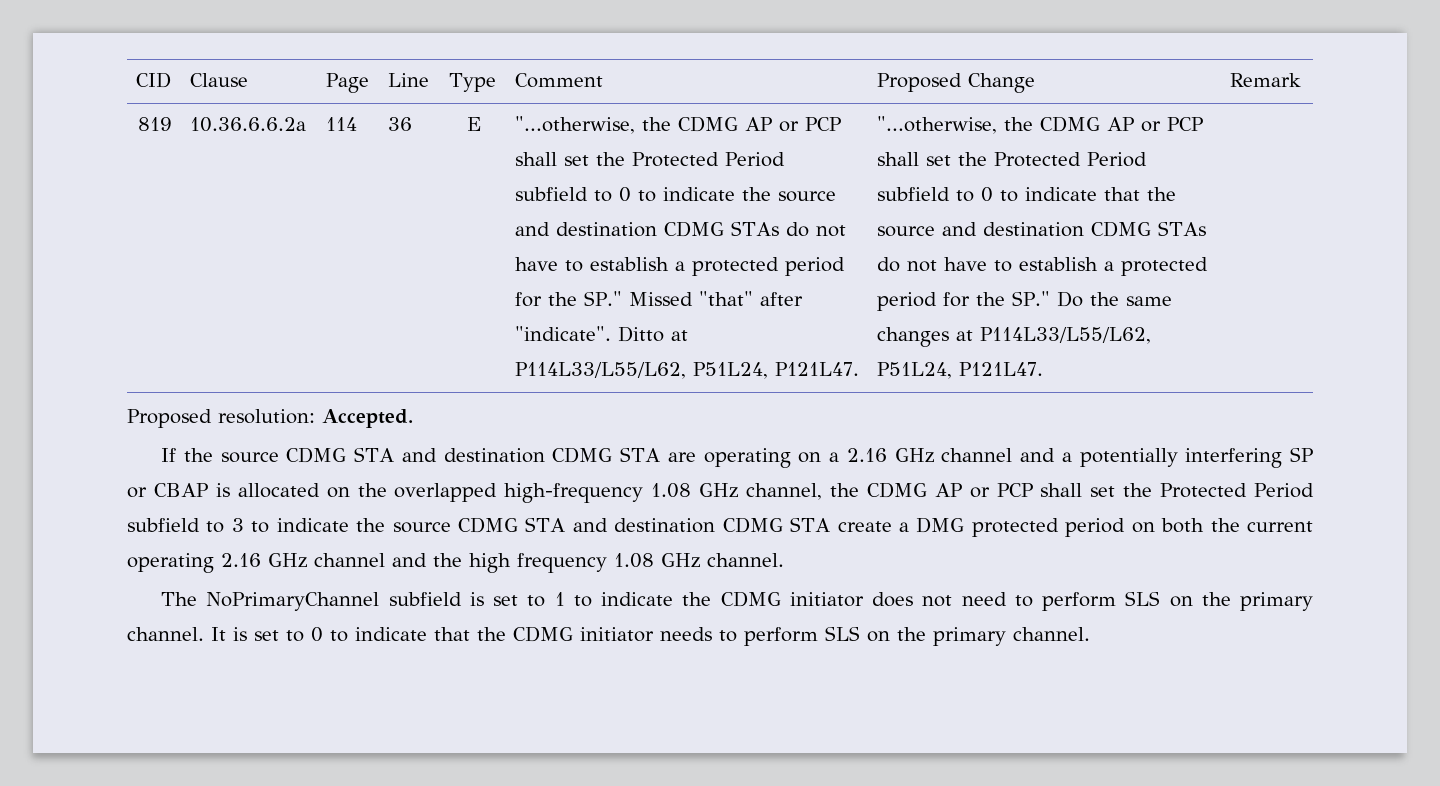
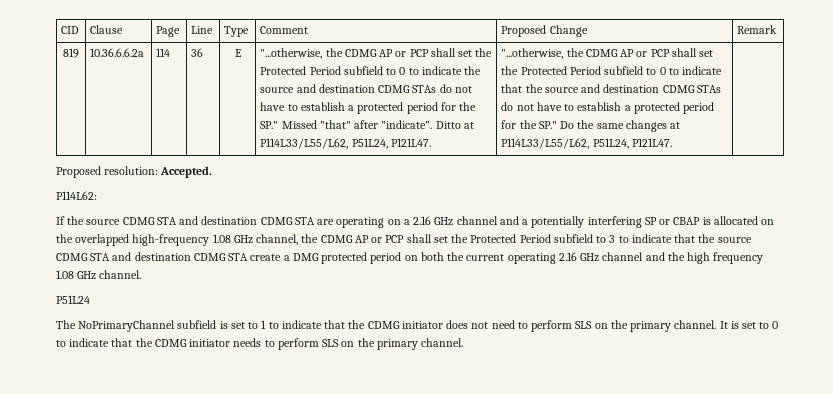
(413, 418) none -> [56,191,97,200] // P114L62:
(349, 525) none -> [674,234,696,243] that
(784, 560) none -> [56,295,90,304] // P51L24
(674, 599) none -> [324,320,346,329] that

